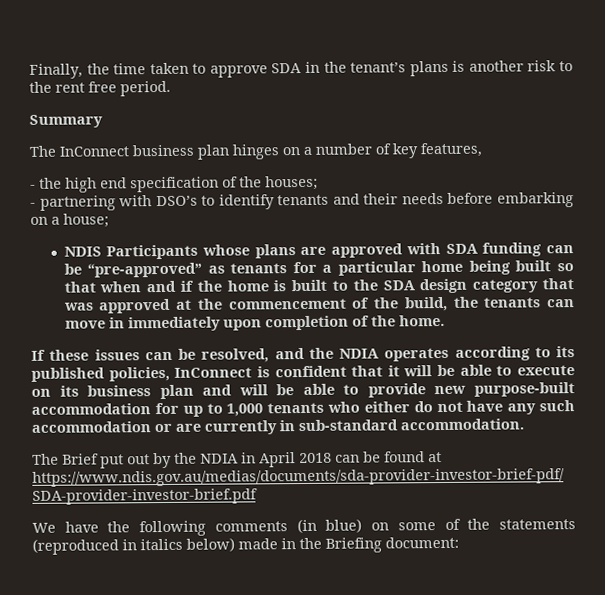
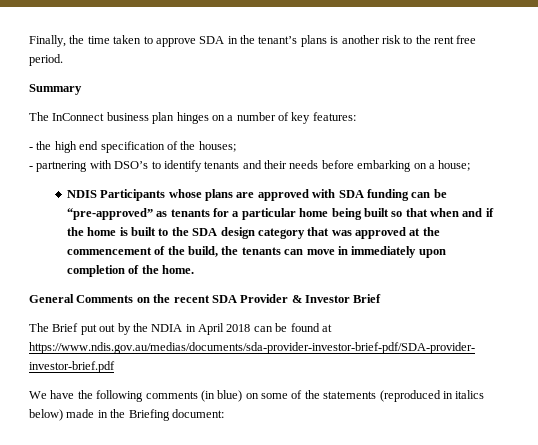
[420,142,482,158] features, -> [312,112,356,121] features:
[31,346,575,363] [31,364,575,382] [31,382,576,400] [31,400,575,417] [31,418,524,435] If these issues can be resolved, and the NDIA operates according to its published policies, InConnect is confident that it will be able to execute on its business plan and will be able to provide new purpose-built accommodation for up to 1,000 tenants who either do not have any such accommodation or are currently in sub-standard accommodation. -> [29,294,382,303] General Comments on the recent SDA Provider & Investor Brief

